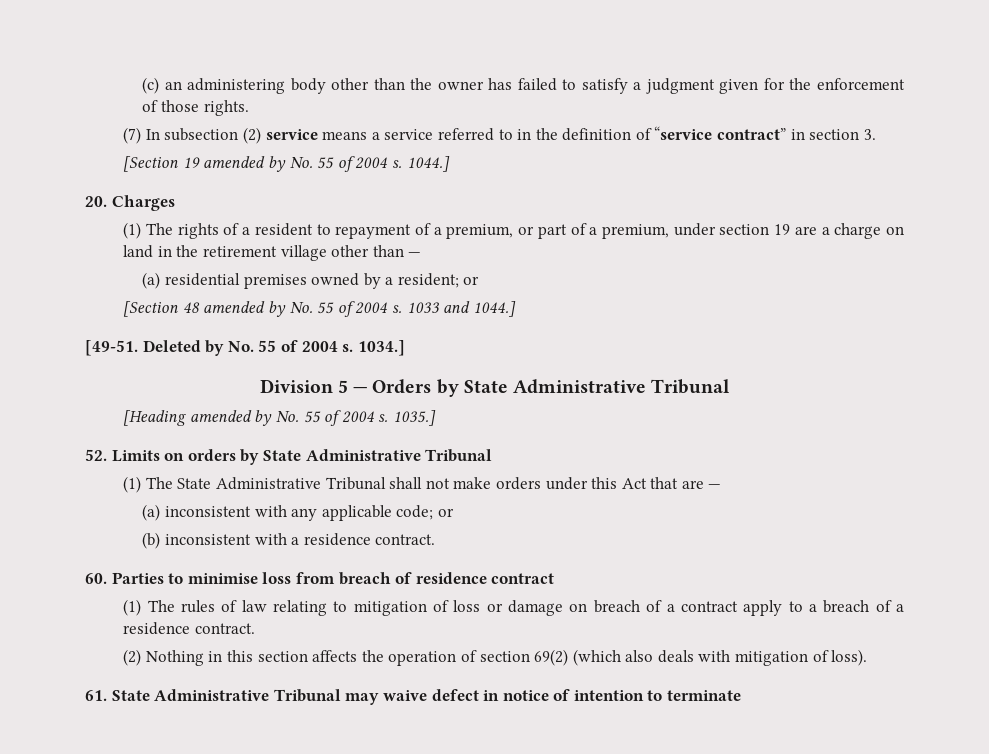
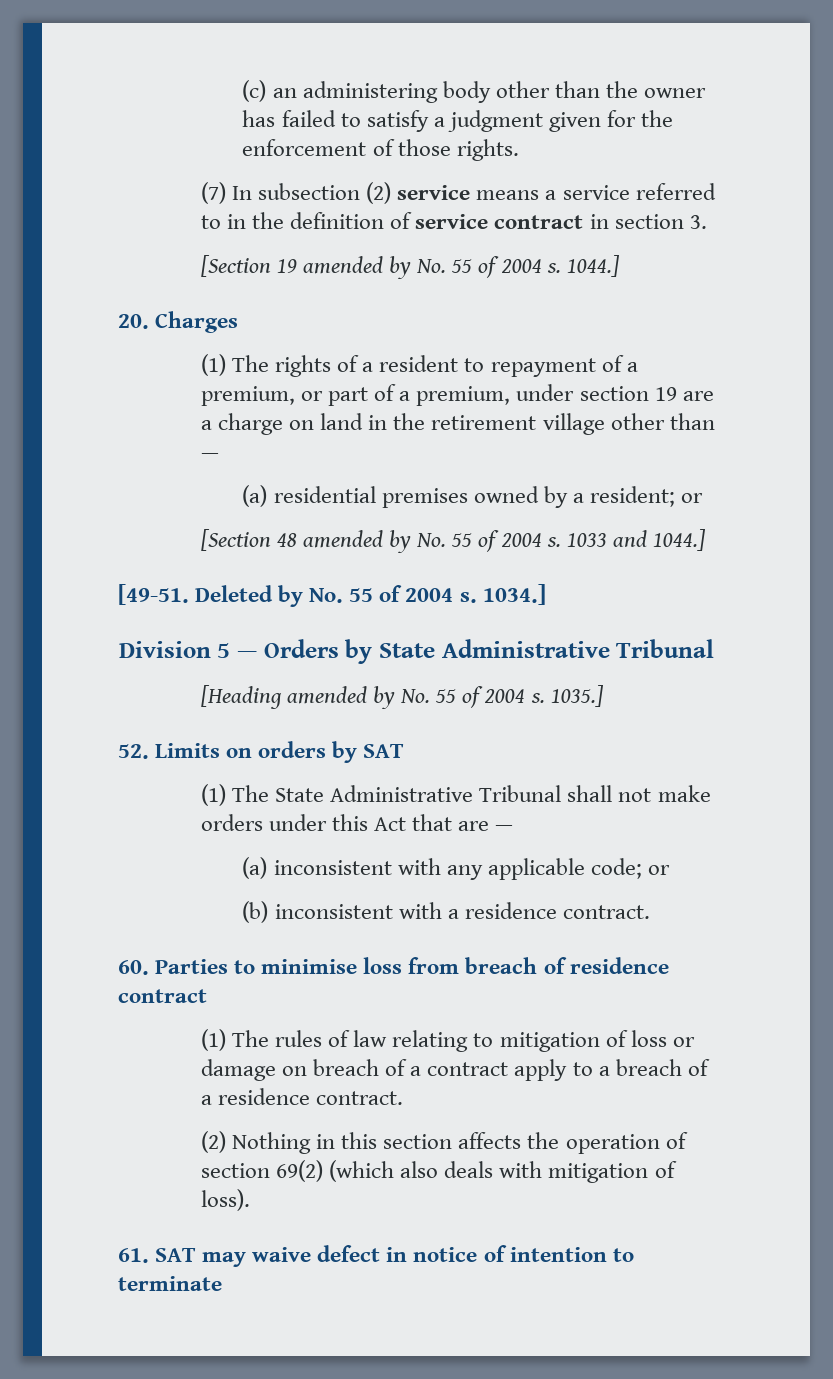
[654,126,787,140] “service contract” -> [415,214,584,229] service contract
[262,449,493,462] State Administrative Tribunal -> [363,744,405,758] SAT
[111,689,341,702] State Administrative Tribunal -> [155,1248,197,1262] SAT

